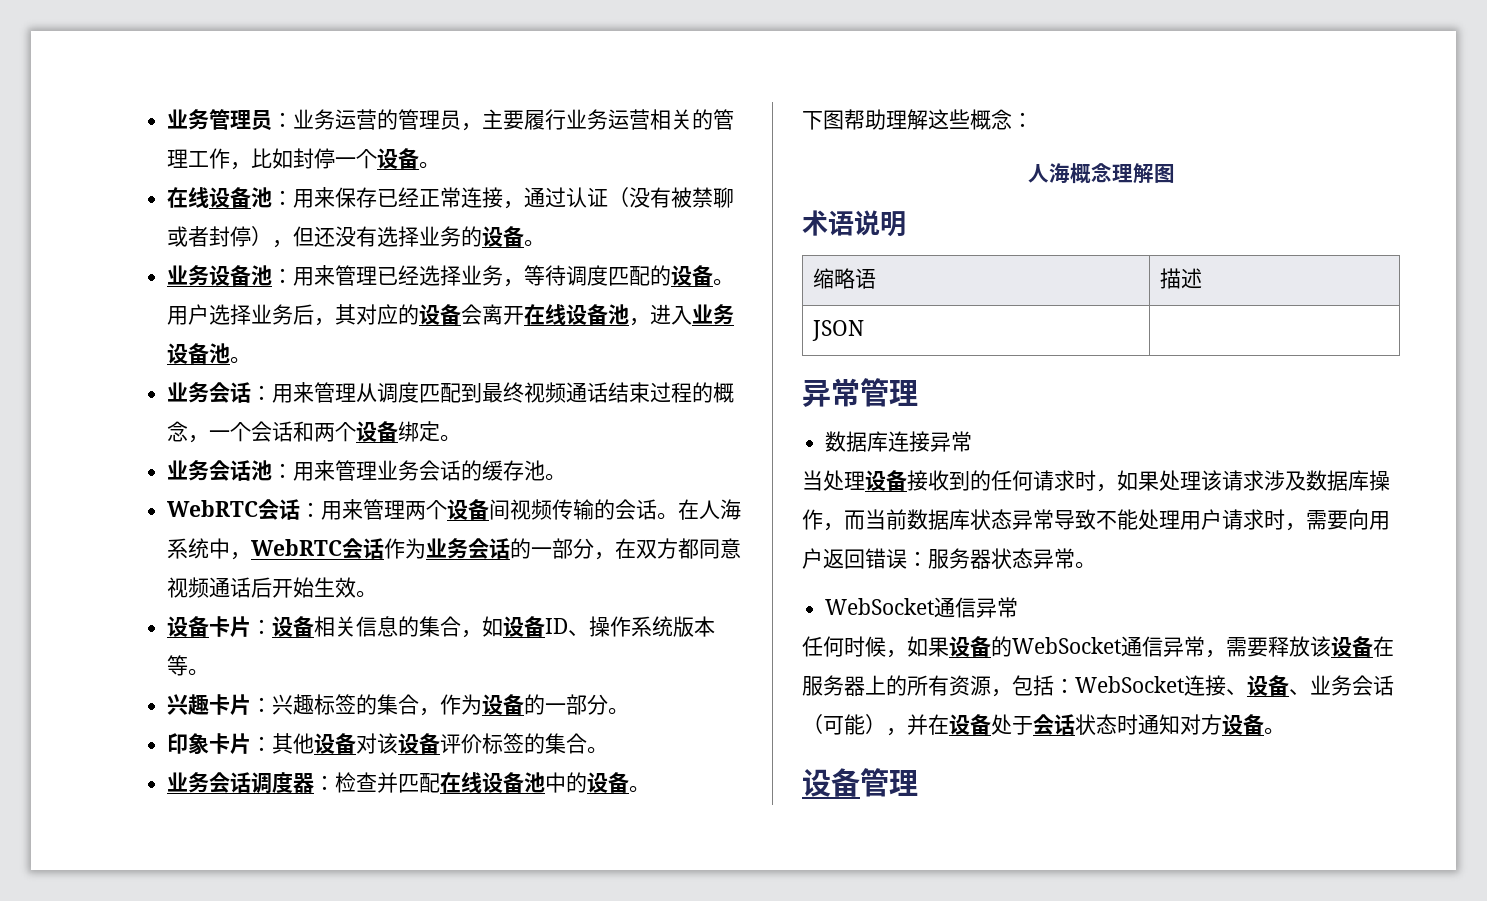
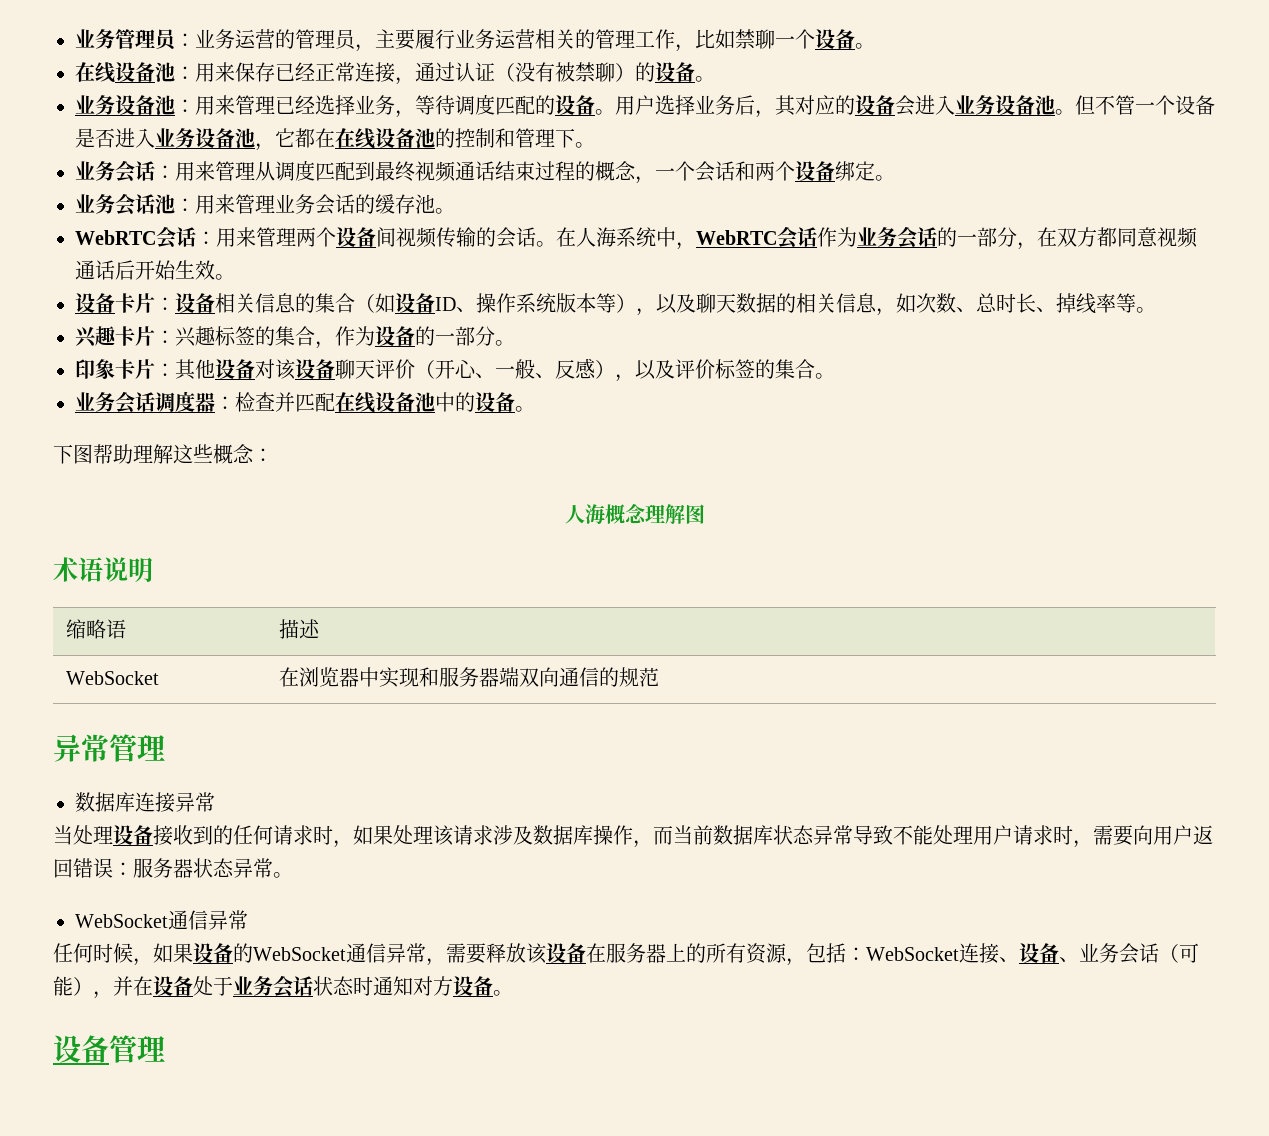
[293,148,336,169] 封停 -> [735,29,775,49] 禁聊
[167,226,462,248] 或者封停），但还没有选择业务 -> [615,63,635,82] ）
[482,304,651,326] 离开在线设备池， -> (915, 105) none
(252, 360) none -> [1075,95,1215,115] [75,128,595,151] 但不管一个设备是否进入业务设备池，它都在在线设备池的控制和管理下。
[461,630,483,638] ， -> [355,294,375,313] （
(189, 665) none -> [616,293,1136,316] ），以及聊天数据的相关信息，如次数、总时长、掉线率等
(441, 743) none -> [335,358,675,382] 聊天评价（开心、一般、反感），以及
[811,320,864,341] JSON | -> [65,671,159,685] [278,667,659,688] WebSocket | 在浏览器中实现和服务器端双向通信的规范
(1033, 725) none -> [233,976,273,996] 业务

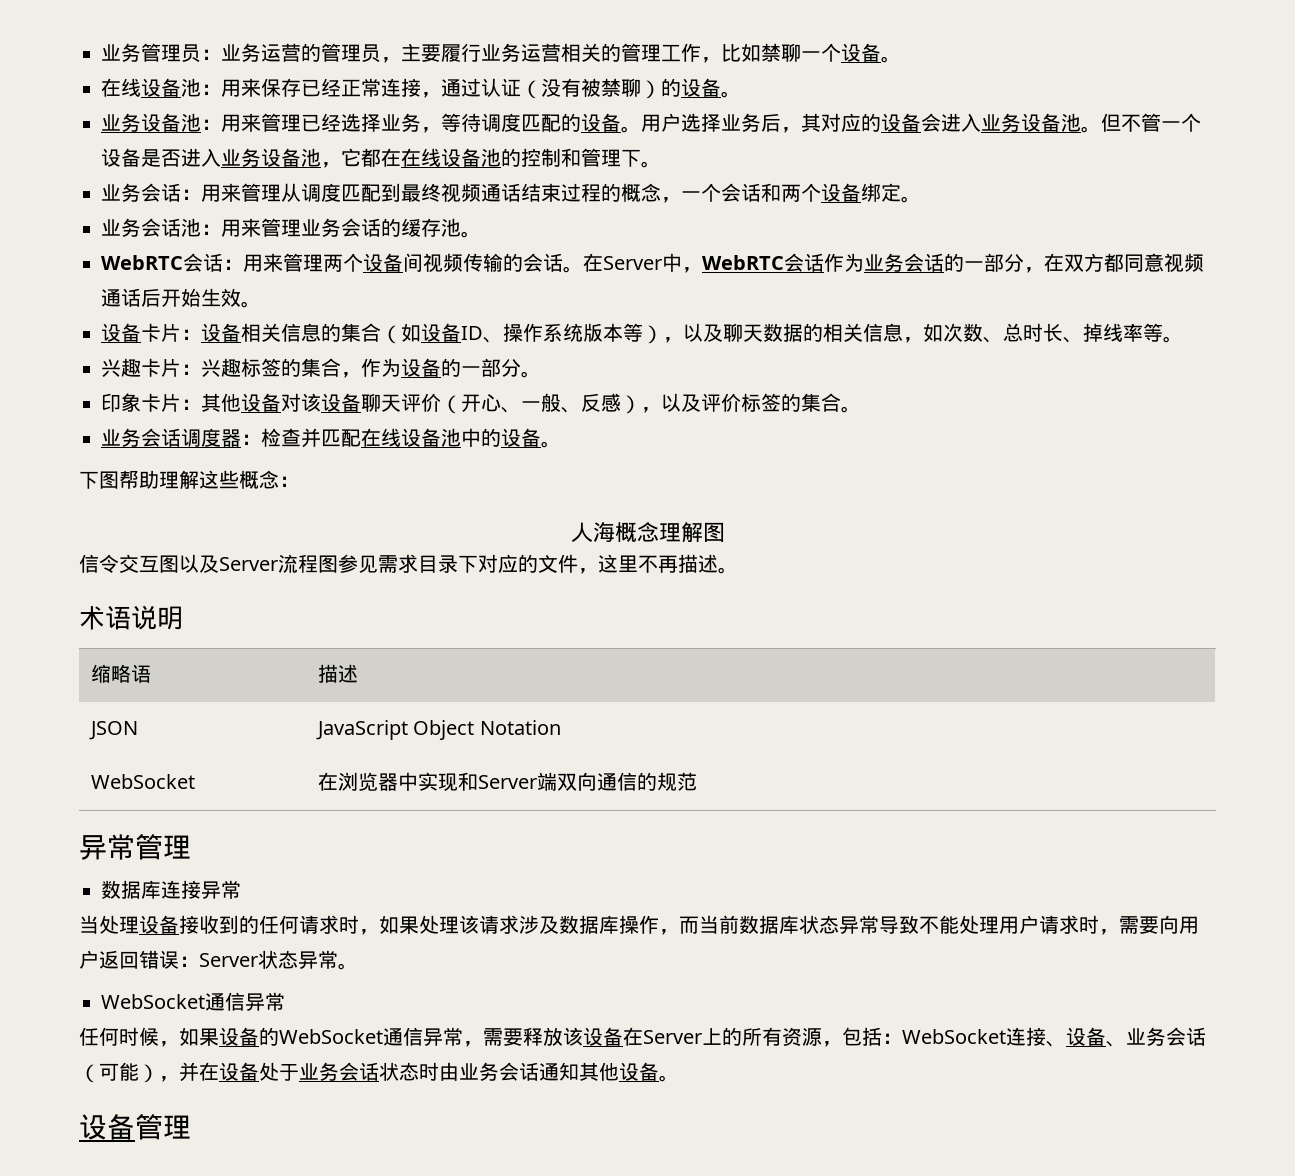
[576,227,656,247] 人海系统 -> [603,256,662,270] Server
(705, 514) none -> [79,554,738,574] // 信令交互图以及Server流程图参见需求目录下对应的文件，这里不再描述。
(320, 629) none -> [89,721,139,740] [316,720,561,740] // JSON | JavaScript Object Notation
[438,667,499,687] 服务器 -> [478,775,538,789] Server
[133,858,193,878] 服务器 -> [199,953,258,967] Server
[606,943,666,963] 服务器 -> [643,1030,702,1044] Server
[373,976,453,996] 通知对方 -> [439,1062,619,1081] 由业务会话通知其他

